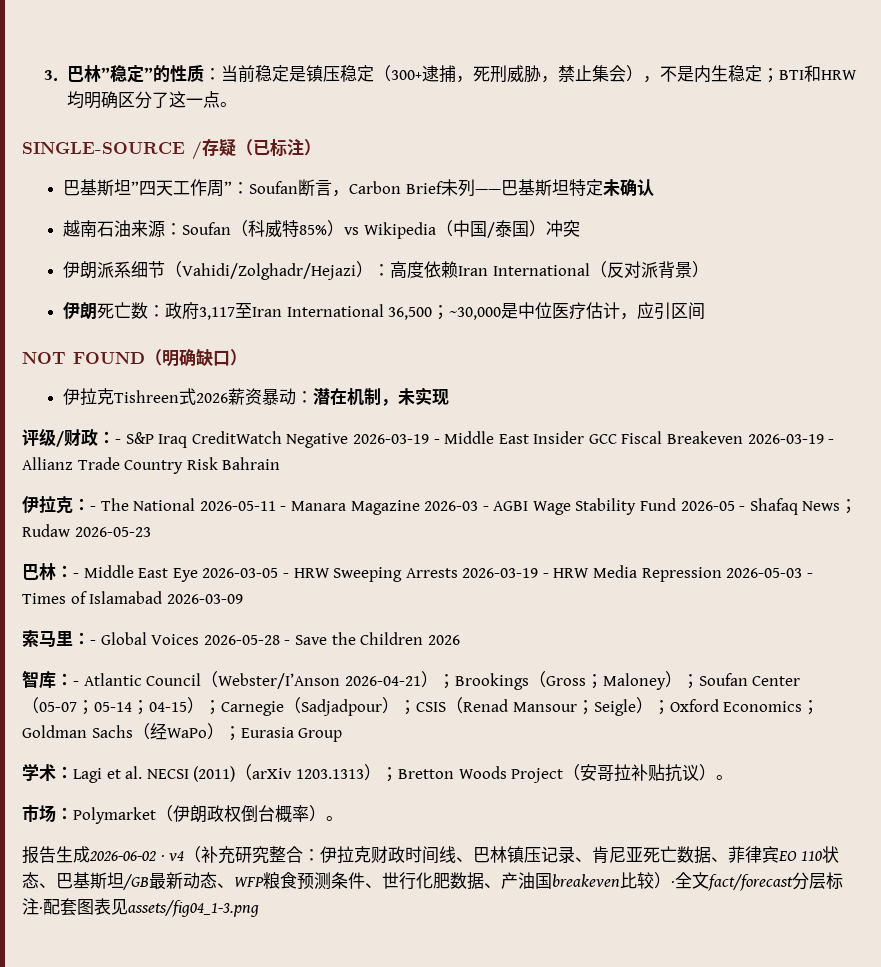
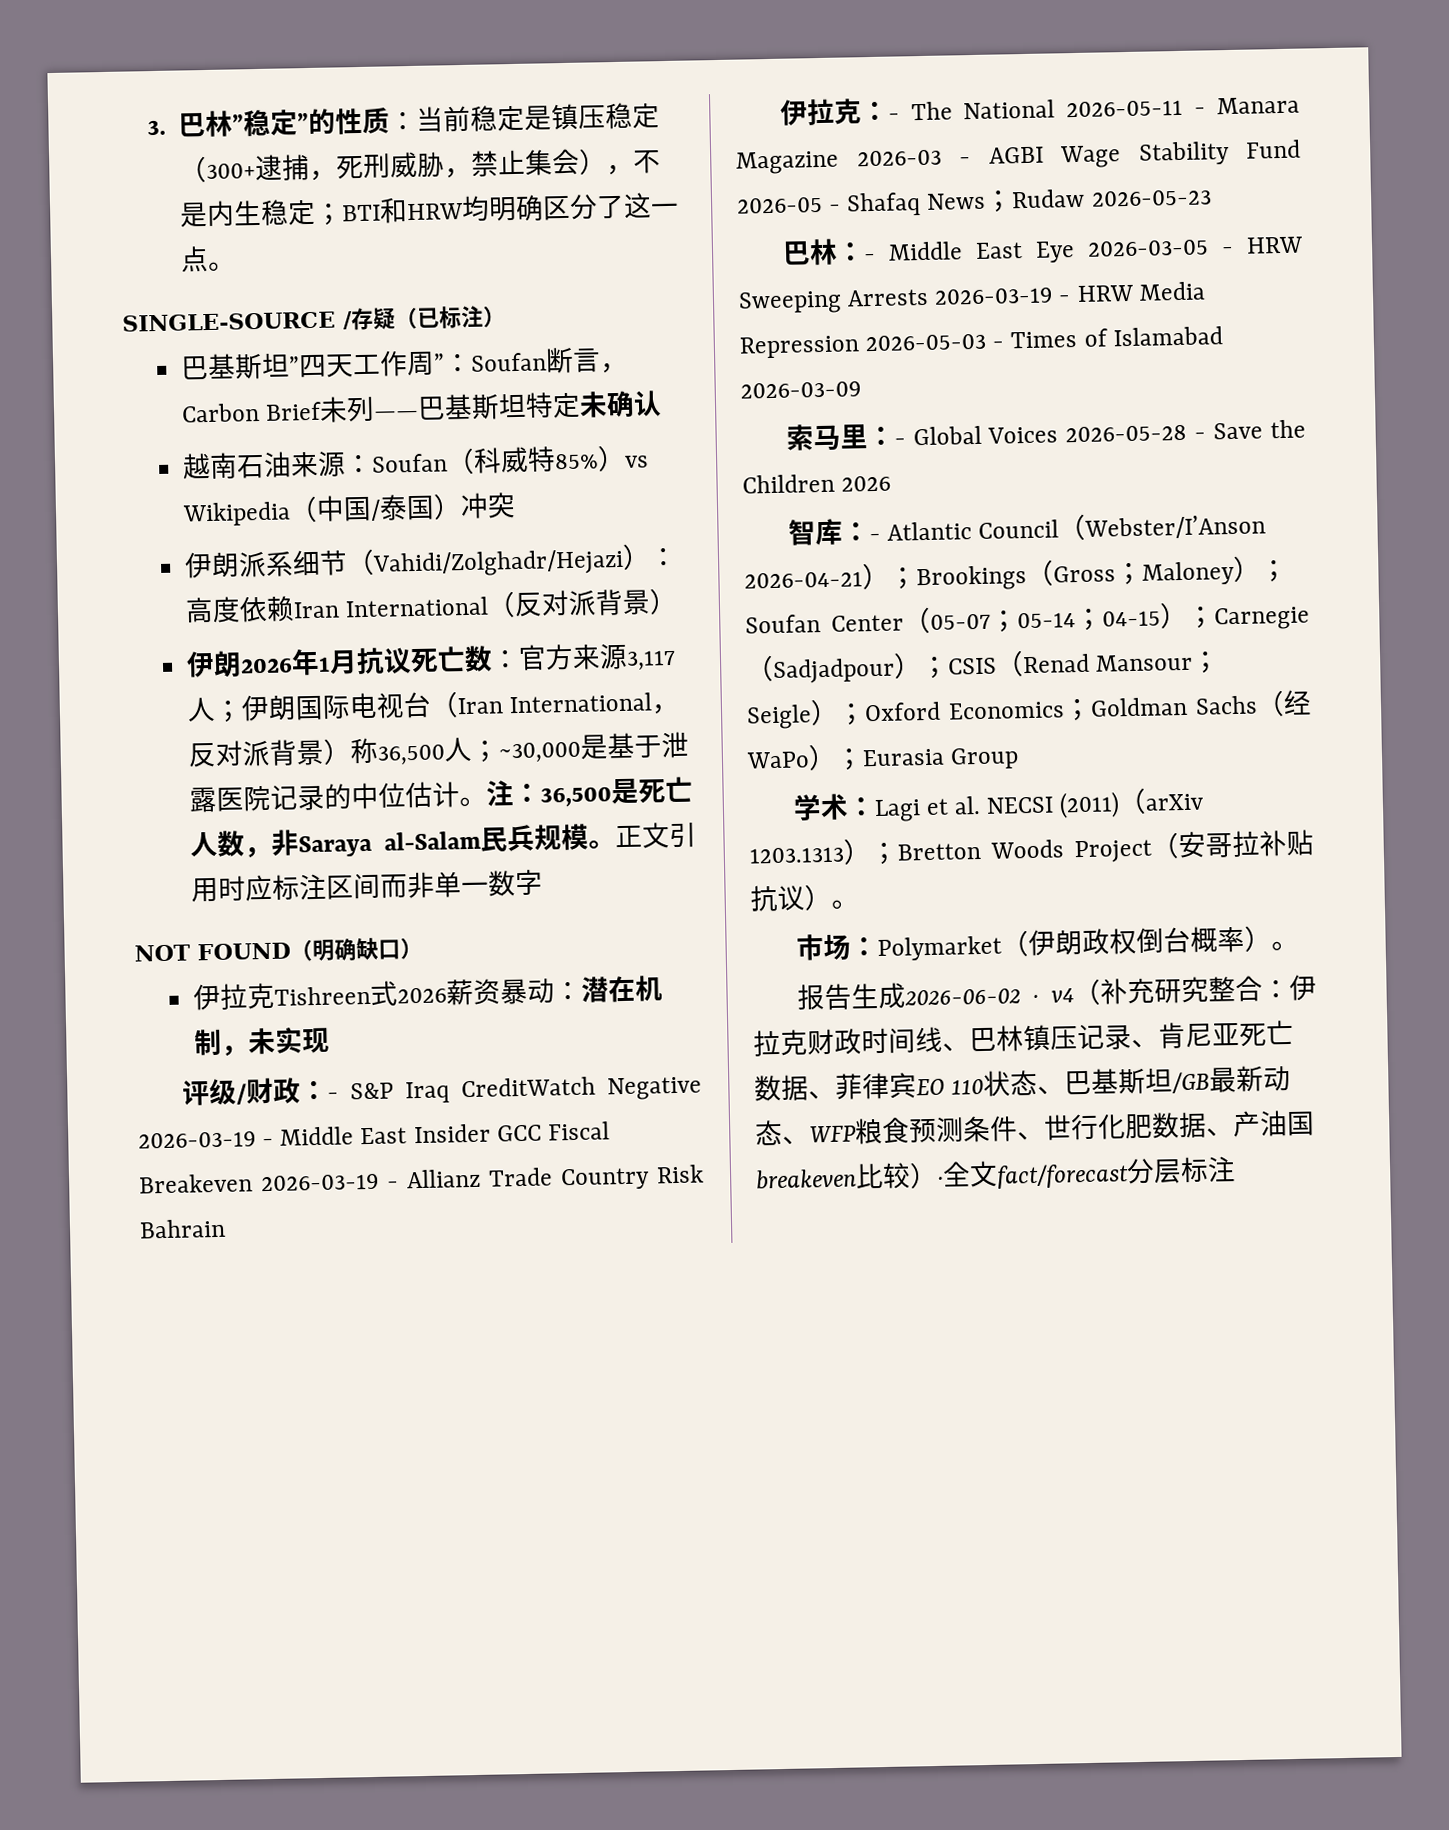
[96,302,706,320] 死亡数：政府3,117至Iran International 36,500；~30,000是中位医疗估计，应引区间 -> [240,642,677,676] [187,691,681,723] [188,731,690,768] [189,776,694,813] [190,822,697,858] [191,869,544,903] 2026年1月抗议死亡数：官方来源3,117人；伊朗国际电视台（Iran International，反对派背景）称36,500人；~30,000是基于泄露医院记录的中位估计。注：36,500是死亡人数，非Saraya al-Salam民兵规模。正文引用时应标注区间而非单一数字
[39,898,259,917] ·配套图表见assets/fig04_1-3.png -> (1236, 1169) none

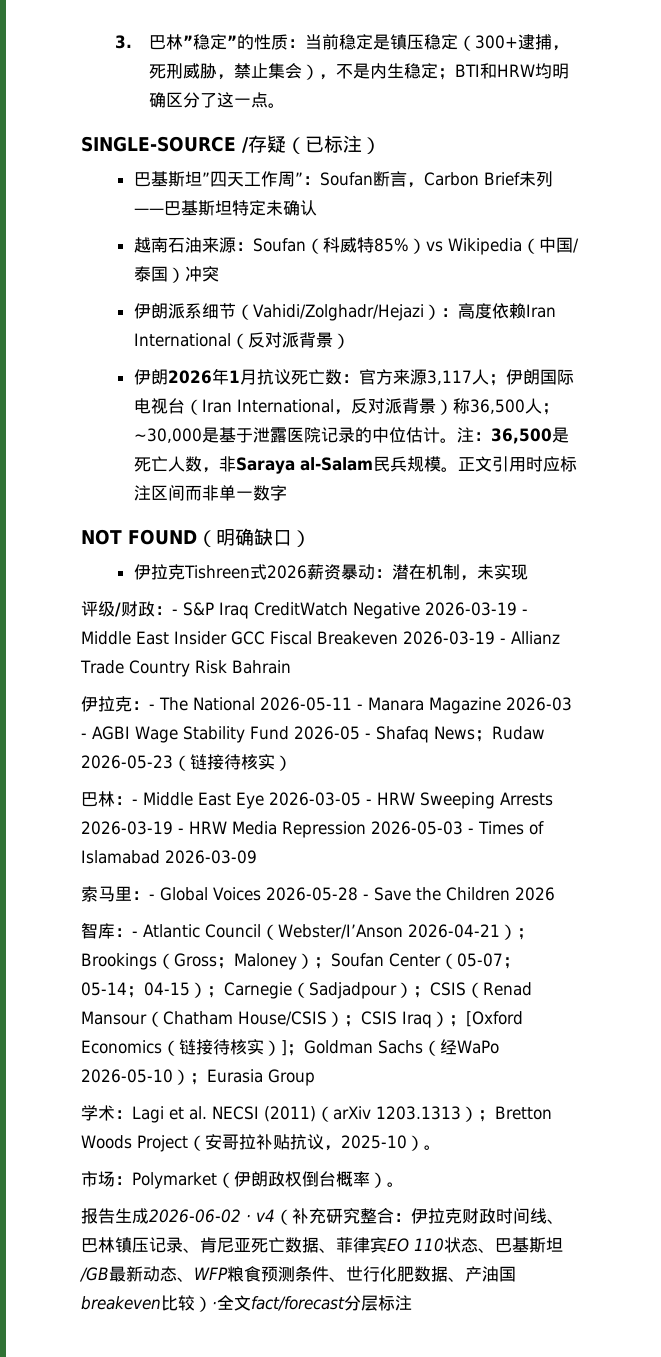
(1212, 198) none -> [173,754,292,771] （链接待核实）
[1191,651,1221,674] [746,698,1065,730] ；Seigle）；Oxford Economics -> [146,1011,523,1028] [81,1039,287,1056] （Chatham House/CSIS）；CSIS Iraq）；[Oxford Economics（链接待核实）]
(810, 760) none -> [81,1069,173,1083] 2026-05-10
(805, 898) none -> [323,1135,407,1151] ，2025-10

